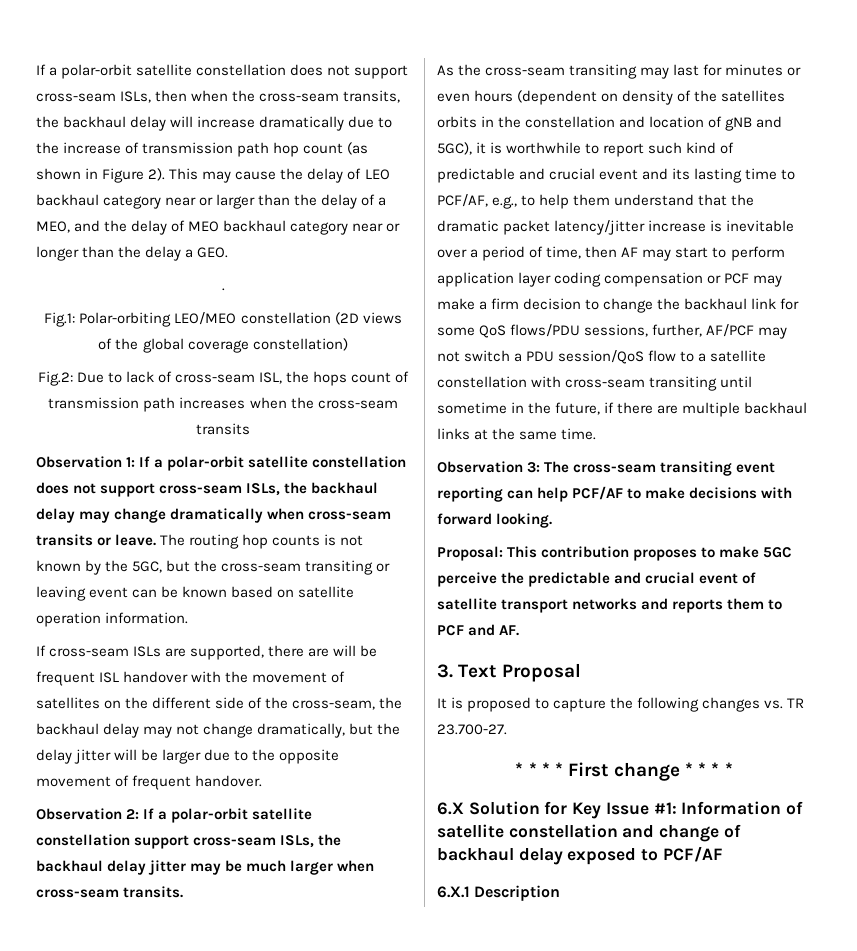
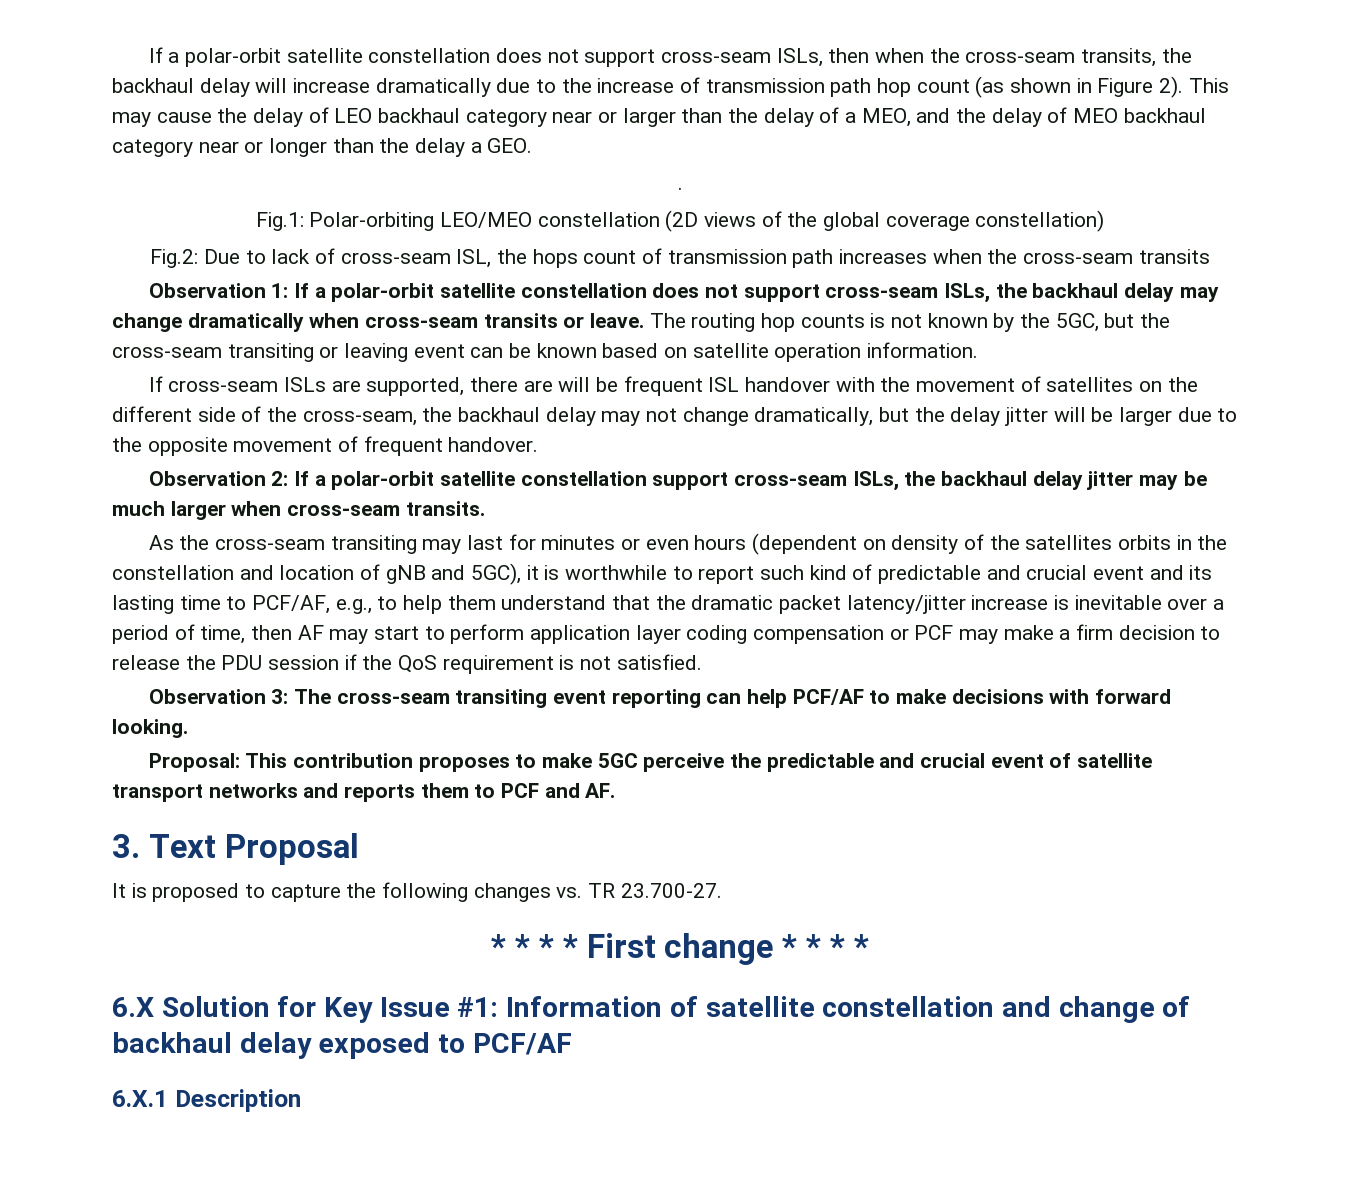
[603,298,800,313] [437,324,788,339] [437,350,767,364] [437,376,753,391] [437,402,808,417] [437,428,597,440] change the backhaul link for some QoS flows/PDU sessions, further, AF/PCF may not switch a PDU session/QoS flow to a satellite constellation with cross-seam transiting until sometime in the future, if there are multiple backhaul links at the same time. -> [112,654,702,674] release the PDU session if the QoS requirement is not satisfied.

